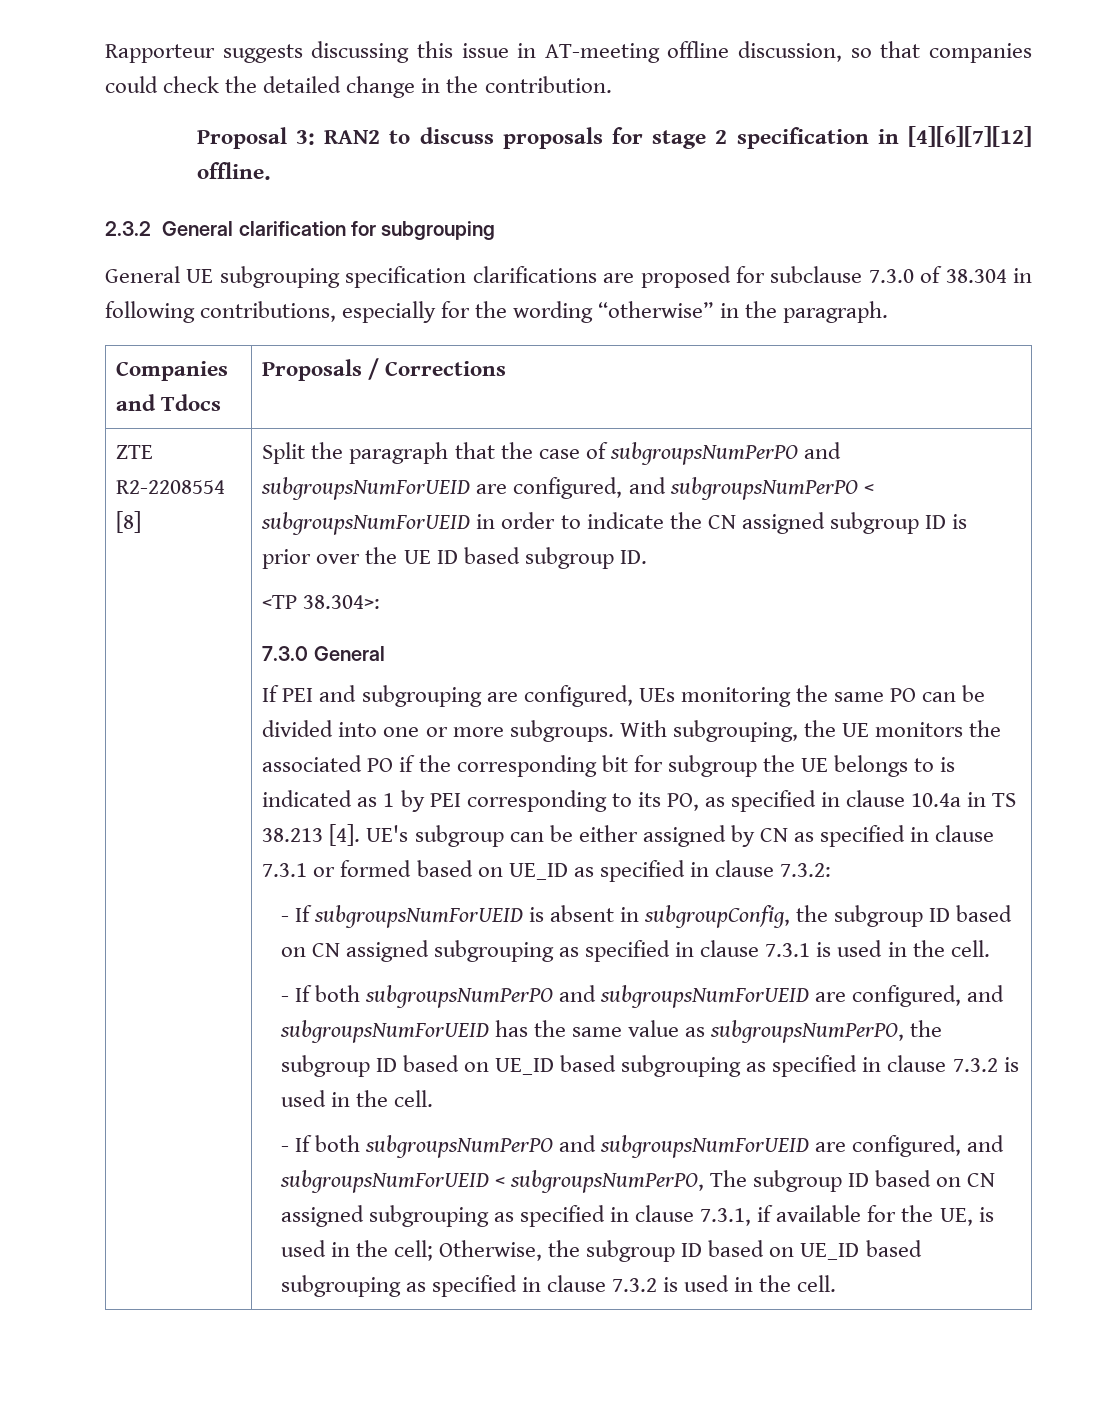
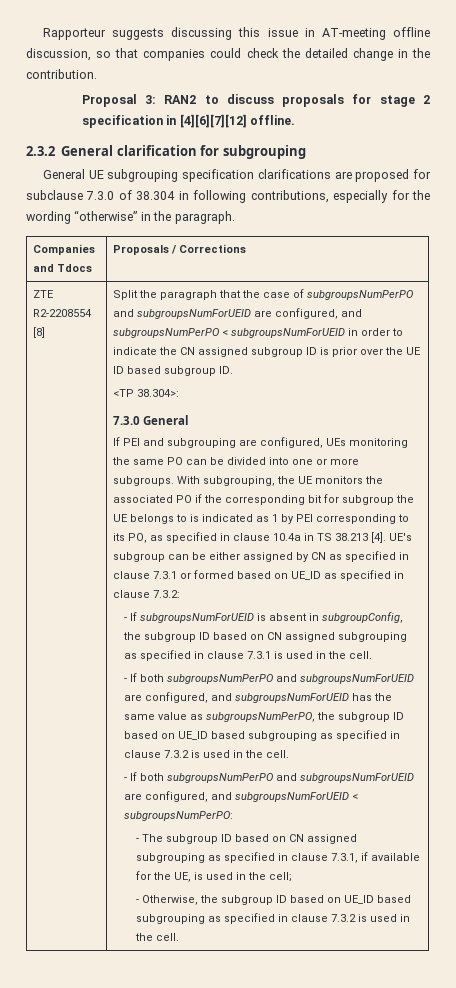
[509,1170,704,1193] subgroupsNumPerPO, -> [124,811,234,821] [135,838,139,842] subgroupsNumPerPO: // -
(433, 1250) none -> [135,899,139,903] // -

